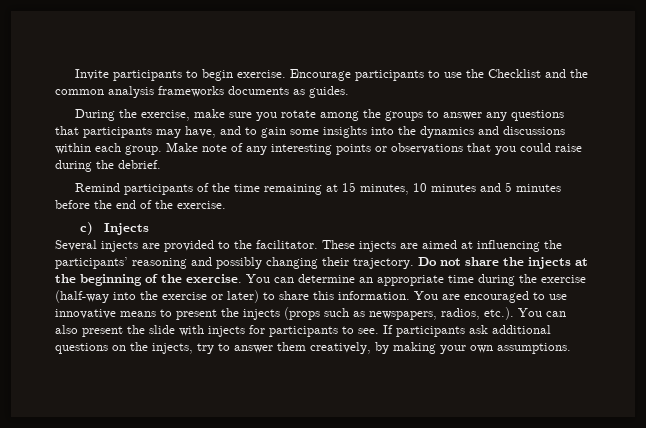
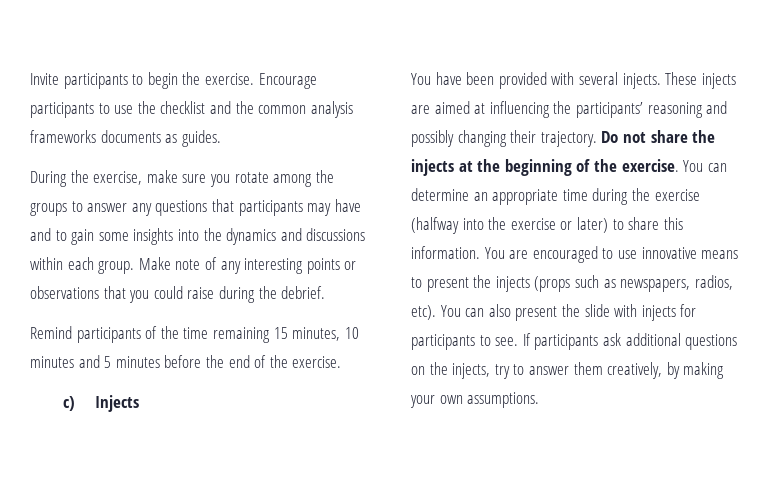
(233, 75) none -> [182,72,201,85] the
[487,69,541,78] Checklist -> [160,101,206,114] checklist
[185,126,216,138] have, -> [334,199,361,212] have
[325,184,338,192] at -> (270, 335) none
[55,240,318,252] Several injects are provided to the facilitator. -> [411,72,661,89] You have been provided with several injects.
[55,290,109,303] (half-way -> [411,217,459,234] (halfway
[484,307,514,320] etc.). -> [411,305,436,320] etc).

